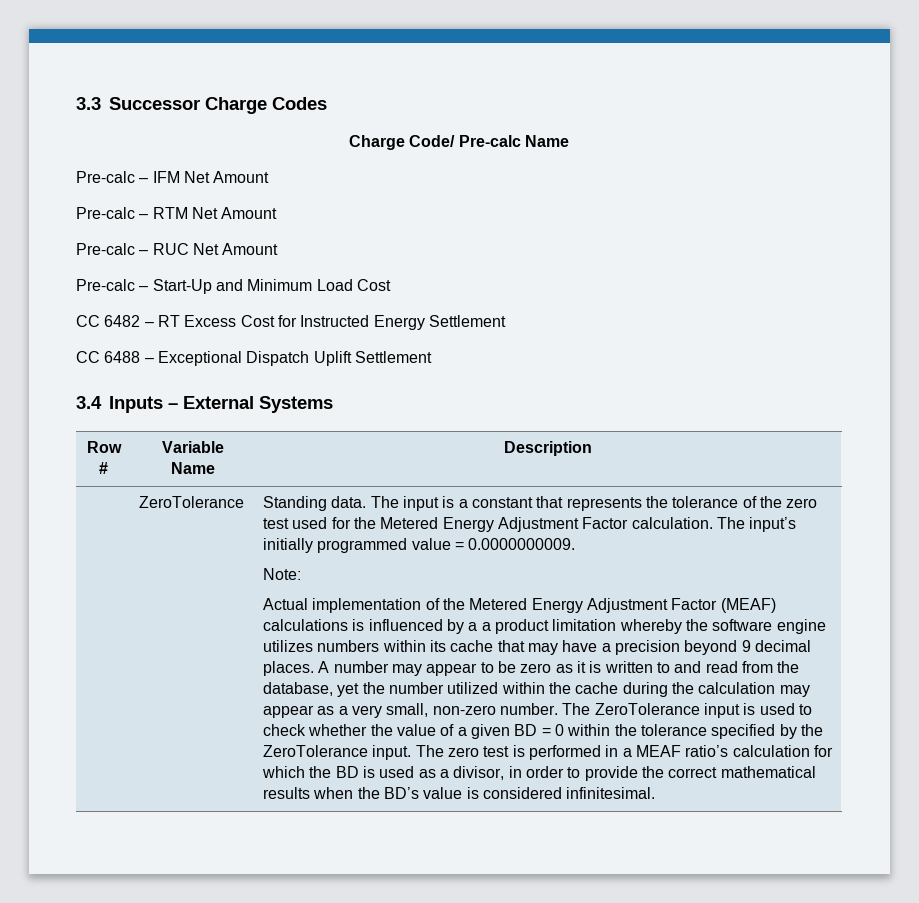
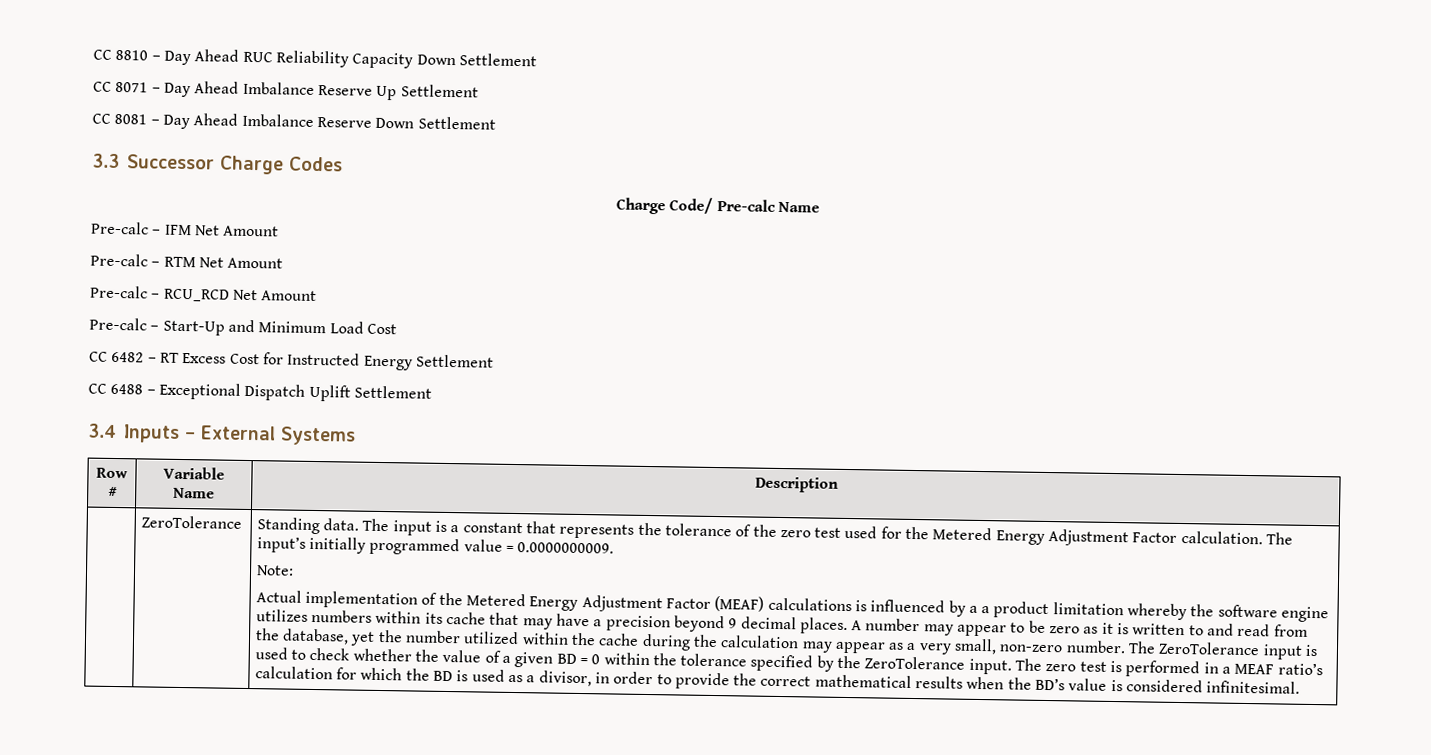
(76, 103) none -> [93,49,537,69] [93,81,479,101] [92,113,496,130] CC 8810 – Day Ahead RUC Reliability Capacity Down Settlement // CC 8071 – Day Ahead Imbalance Reserve Up Settlement // CC 8081 – Day Ahead Imbalance Reserve Down Settlement //
[152,243,189,255] RUC -> [163,288,230,302] RCU_RCD

